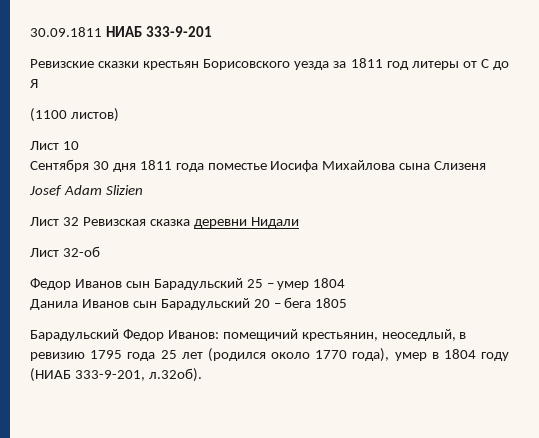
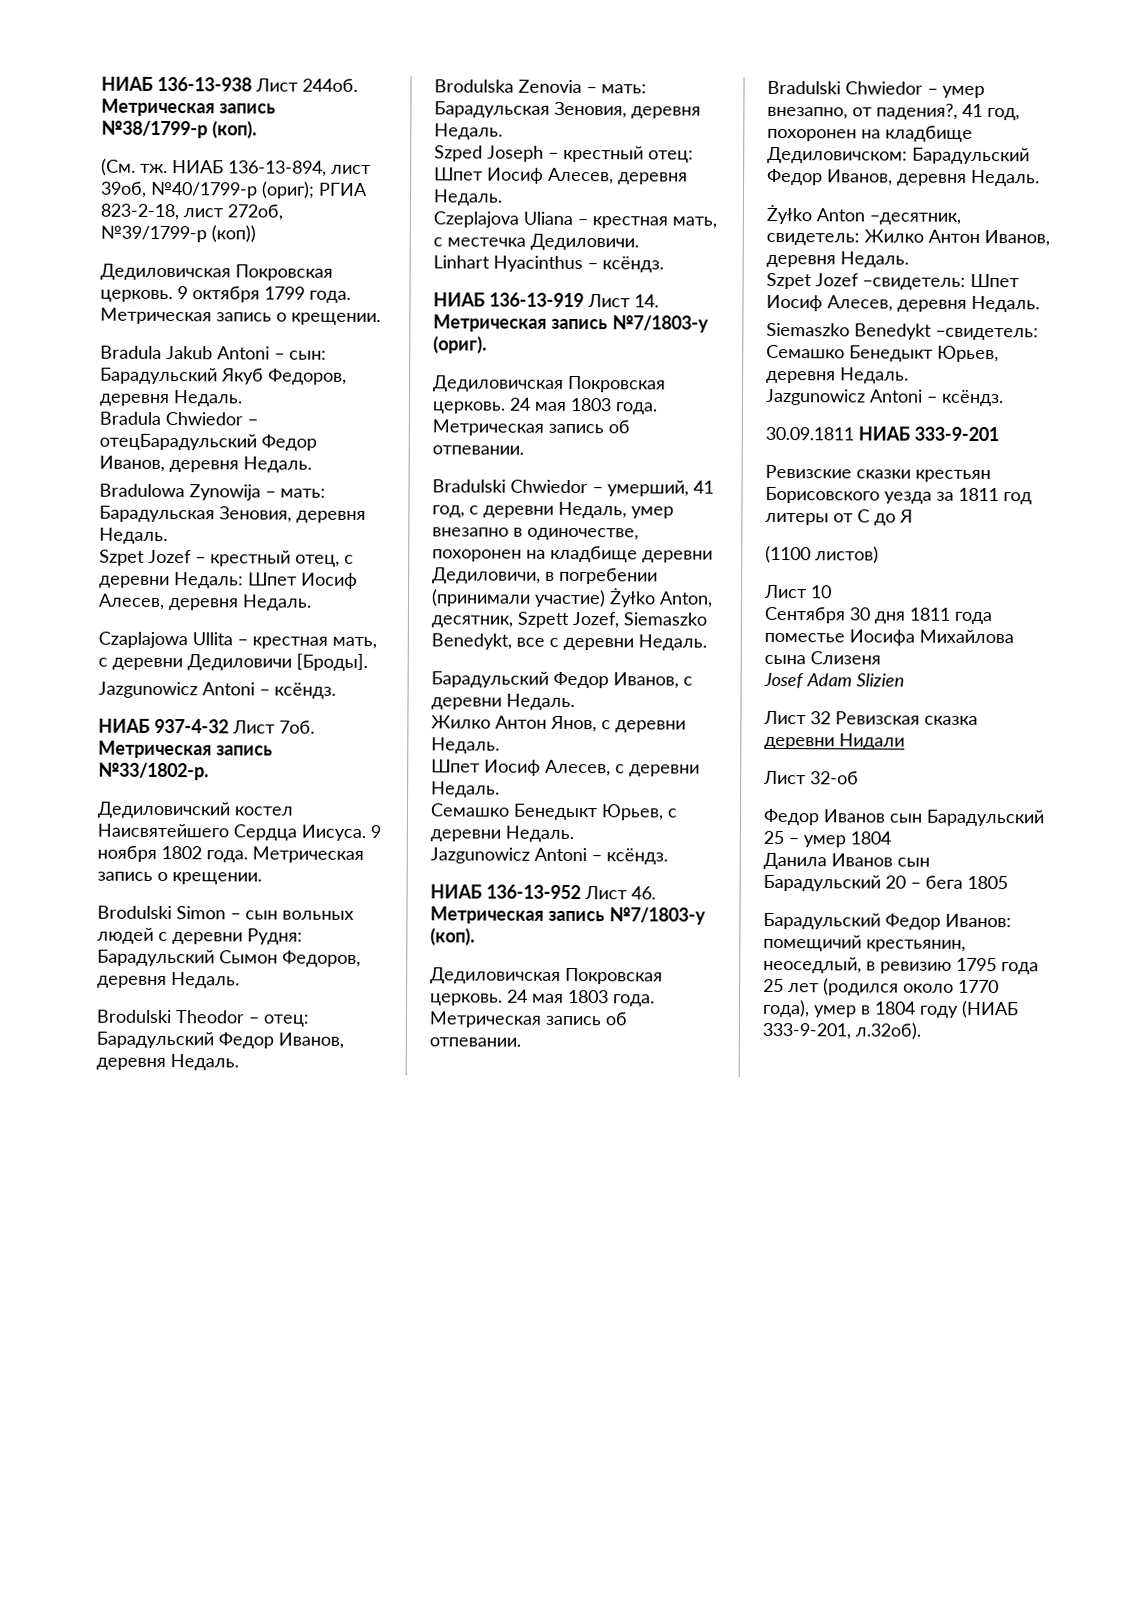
(30, 32) none -> [101,76,358,92] [101,98,276,117] [101,120,257,139] [101,158,371,177] [100,181,368,199] [100,203,283,221] [100,225,256,243] [100,263,333,281] [100,286,351,303] [100,307,381,326] [100,345,327,360] [100,367,347,385] [99,390,243,407] [99,411,258,426] [99,433,317,451] [99,455,312,473] [99,483,326,501] [99,505,366,523] [99,527,168,545] [99,549,354,567] [99,572,358,589] [98,593,312,611] [98,631,377,650] [98,653,368,671] [98,681,336,699] [98,718,315,734] [98,740,273,759] [98,762,209,781] [97,801,294,819] [97,823,381,841] [97,845,364,863] [97,871,262,885] [97,905,354,920] [97,927,303,945] [97,949,361,967] [97,972,240,989] [96,1009,309,1027] [96,1031,344,1049] [96,1054,239,1071] [434,79,647,94] [434,101,701,119] [434,123,503,140] [434,145,694,163] [434,167,688,185] [433,189,503,206] [433,211,717,229] [433,233,639,251] [433,255,664,273] [433,292,659,308] [433,314,709,333] [433,335,487,354] [433,375,666,393] [432,397,657,415] [432,419,630,436] [432,445,524,455] [432,479,714,497] [432,501,674,519] [432,527,639,541] [432,545,713,563] [432,567,658,585] [431,588,713,608] [431,611,707,629] [431,633,707,651] [431,671,693,689] [431,693,575,711] [431,715,686,733] [431,737,500,754] [431,759,700,777] [431,781,500,798] [430,803,677,821] [430,825,574,843] [430,847,668,865] [430,884,656,900] [430,906,706,925] [430,927,475,946] [430,967,663,985] [430,989,655,1007] [429,1011,627,1028] [429,1037,521,1047] [767,80,985,99] [767,103,1020,121] [767,125,973,142] [767,146,1030,165] [767,168,1040,187] [766,204,961,225] [766,229,1050,247] [766,251,909,268] [766,272,1019,290] [766,294,1040,313] [766,322,1039,341] [766,344,999,363] [766,367,909,384] [765,388,1004,407] НИАБ 136-13-938 Лист 244об. Метрическая запись №38/1799-р (коп). // (См. тж. НИАБ 136-13-894, лист 39об, №40/1799-р (ориг); РГИА 823-2-18, лист 272об, №39/1799-р (коп)) // Дедиловичская Покровская церковь. 9 октября 1799 года. Метрическая запись о крещении. // Bradula Jakub Antoni – сын: Барадульский Якуб Федоров, деревня Недаль. // Bradula Chwiedor – отецБарадульский Федор Иванов, деревня Недаль. // Bradulowa Zynowija – мать: Барадульская Зеновия, деревня Недаль. // Szpet Jozef – крестный отец, с деревни Недаль: Шпет Иосиф Алесев, деревня Недаль. // Czaplajowa Ullita – крестная мать, с деревни Дедиловичи [Броды]. // Jazgunowicz Antoni – ксёндз. // НИАБ 937-4-32 Лист 7об. Метрическая запись №33/1802-р. // Дедиловичский костел Наисвятейшего Сердца Иисуса. 9 ноября 1802 года. Метрическая запись о крещении. // Brodulski Simon – сын вольных людей с деревни Рудня: Барадульский Сымон Федоров, деревня Недаль. // Brodulski Theodor – отец: Барадульский Федор Иванов, деревня Недаль. // Brodulska Zenovia – мать: Барадульская Зеновия, деревня Недаль. // Szped Joseph – крестный отец: Шпет Иосиф Алесев, деревня Недаль. // Czeplajova Uliana – крестная мать, с местечка Дедиловичи. // Linhart Hyacinthus – ксёндз. // НИАБ 136-13-919 Лист 14. Метрическая запись №7/1803-у (ориг). // Дедиловичская Покровская церковь. 24 мая 1803 года. Метрическая запись об отпевании. // Bradulski Chwiedor – умерший, 41 год, с деревни Недаль, умер внезапно в одиночестве, похоронен на кладбище деревни Дедиловичи, в погребении (принимали участие) Żyłko Anton, десятник, Szpett Jozef, Siemaszko Benedykt, все с деревни Недаль. // Барадульский Федор Иванов, с деревни Недаль. // Жилко Антон Янов, с деревни Недаль. // Шпет Иосиф Алесев, с деревни Недаль. // Семашко Бенедыкт Юрьев, с деревни Недаль. // Jazgunowicz Antoni – ксёндз. // НИАБ 136-13-952 Лист 46. Метрическая запись №7/1803-у (коп). // Дедиловичская Покровская церковь. 24 мая 1803 года. Метрическая запись об отпевании. // Bradulski Chwiedor – умер внезапно, от падения?, 41 год, похоронен на кладбище Дедиловичском: Барадульский Федор Иванов, деревня Недаль. // Żyłko Anton –десятник, свидетель: Жилко Антон Иванов, деревня Недаль. // Szpet Jozef –свидетель: Шпет Иосиф Алесев, деревня Недаль. // Siemaszko Benedykt –свидетель: Семашко Бенедыкт Юрьев, деревня Недаль. // Jazgunowicz Antoni – ксёндз. //

